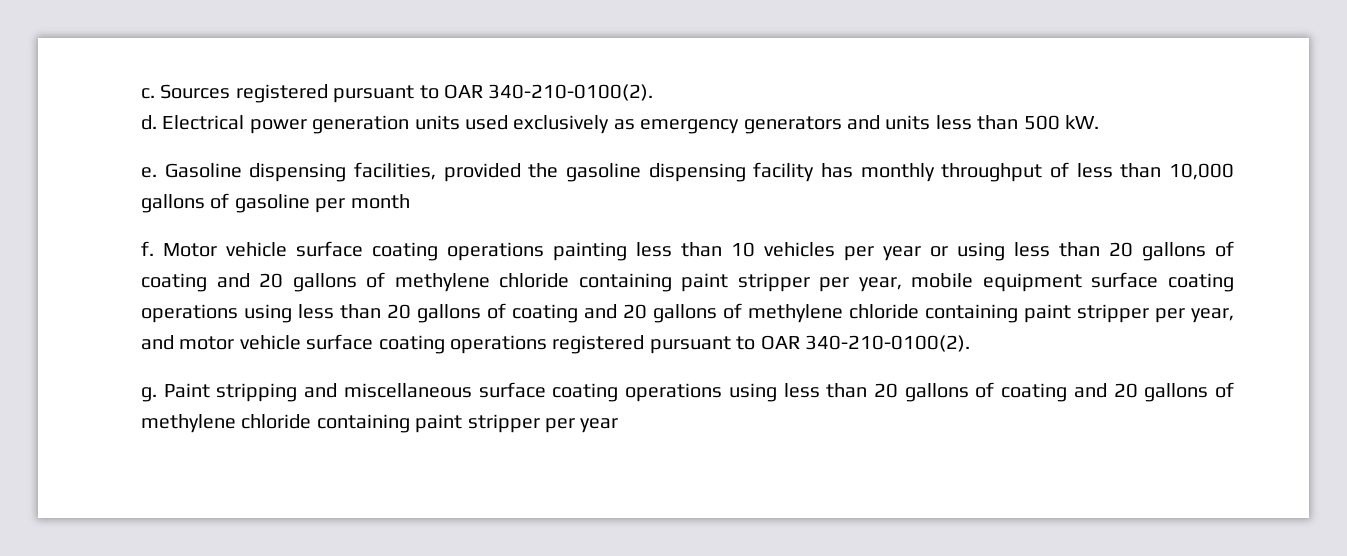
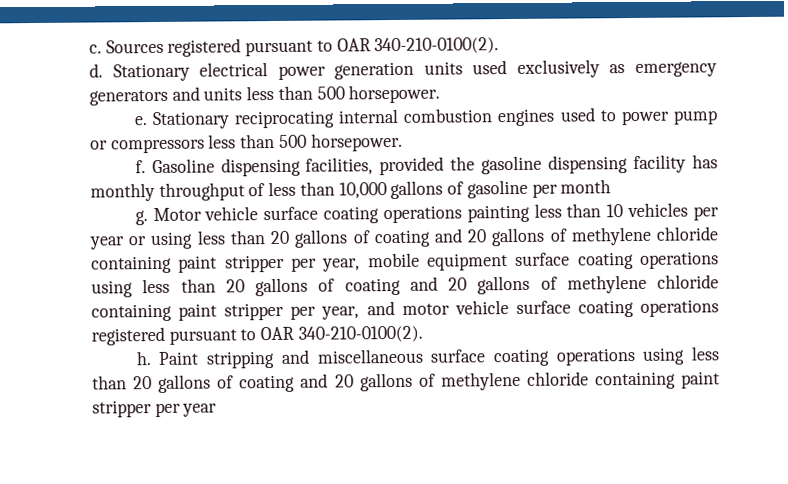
[162,115,245,130] Electrical -> [112,62,269,82] Stationary electrical
[1064,115,1099,129] kW. -> [348,84,441,104] horsepower.
(157, 172) none -> [151,107,719,130] [90,132,403,154] [134,160,146,174] Stationary reciprocating internal combustion engines used to power pump or compressors less than 500 horsepower. // f.
[141,241,154,256] f. -> [134,210,148,226] g.
[141,387,157,402] g. -> [135,351,152,366] h.

